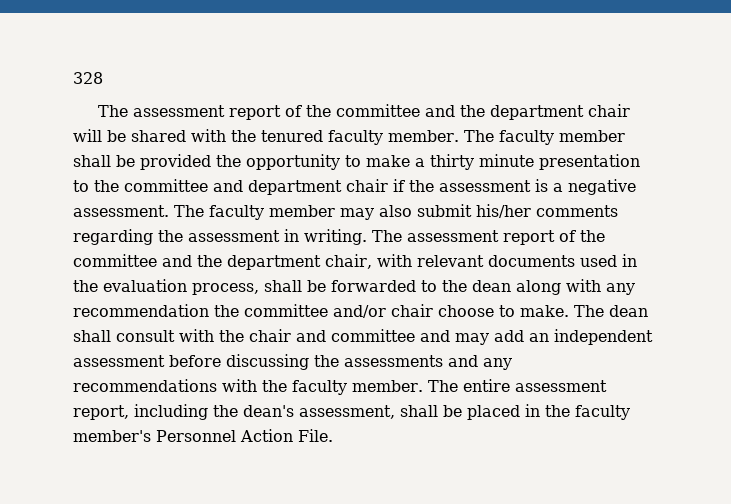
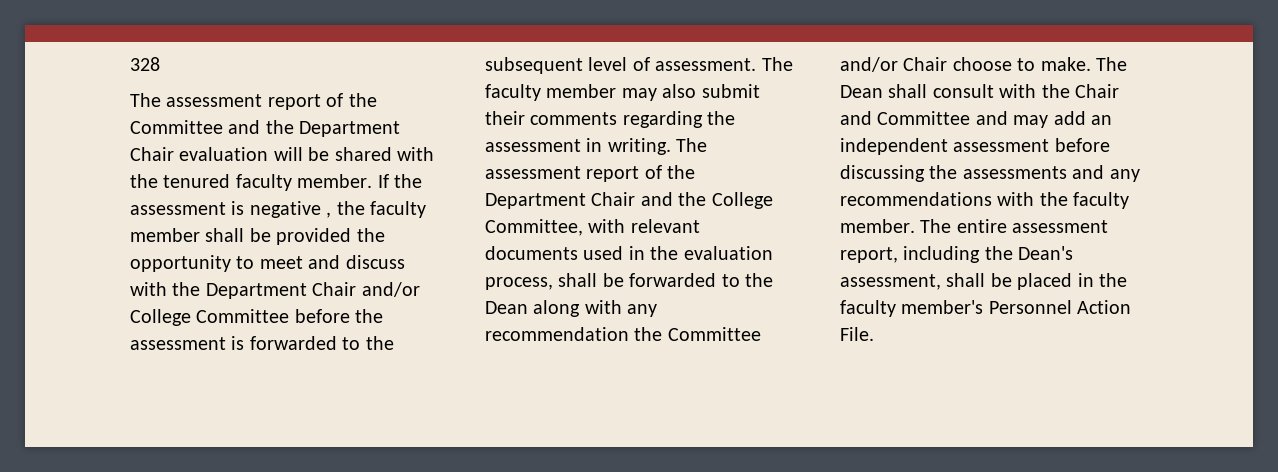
[336,104,631,120] committee and the department chair -> [130,120,401,137] [130,147,269,161] Committee and the Department Chair evaluation
[463,130,494,142] The -> [377,174,422,188] [130,201,365,218] If the assessment is negative , the
[366,154,640,170] [73,179,636,195] make a thirty minute presentation to the committee and department chair if the assessment is a negative -> [259,255,405,269] [130,282,420,299] [130,309,384,326] [130,336,394,350] [485,57,650,74] meet and discuss with the Department Chair and/or College Committee before the assessment is forwarded to the subsequent level of
[476,204,531,218] his/her -> [485,111,525,125] their
[73,254,372,270] committee and the department chair, -> [485,192,773,209] [485,219,583,236] Department Chair and the College Committee,
[472,280,511,292] dean -> [485,301,528,314] Dean
[244,304,433,318] committee and/or chair -> [667,327,761,341] [840,57,948,72] Committee and/or Chair
[609,305,648,317] dean -> [840,85,883,98] Dean
[249,329,415,342] chair and committee -> [1075,84,1119,98] [840,111,971,125] Chair and Committee
[243,405,294,417] dean's -> [1018,246,1074,260] Dean's

